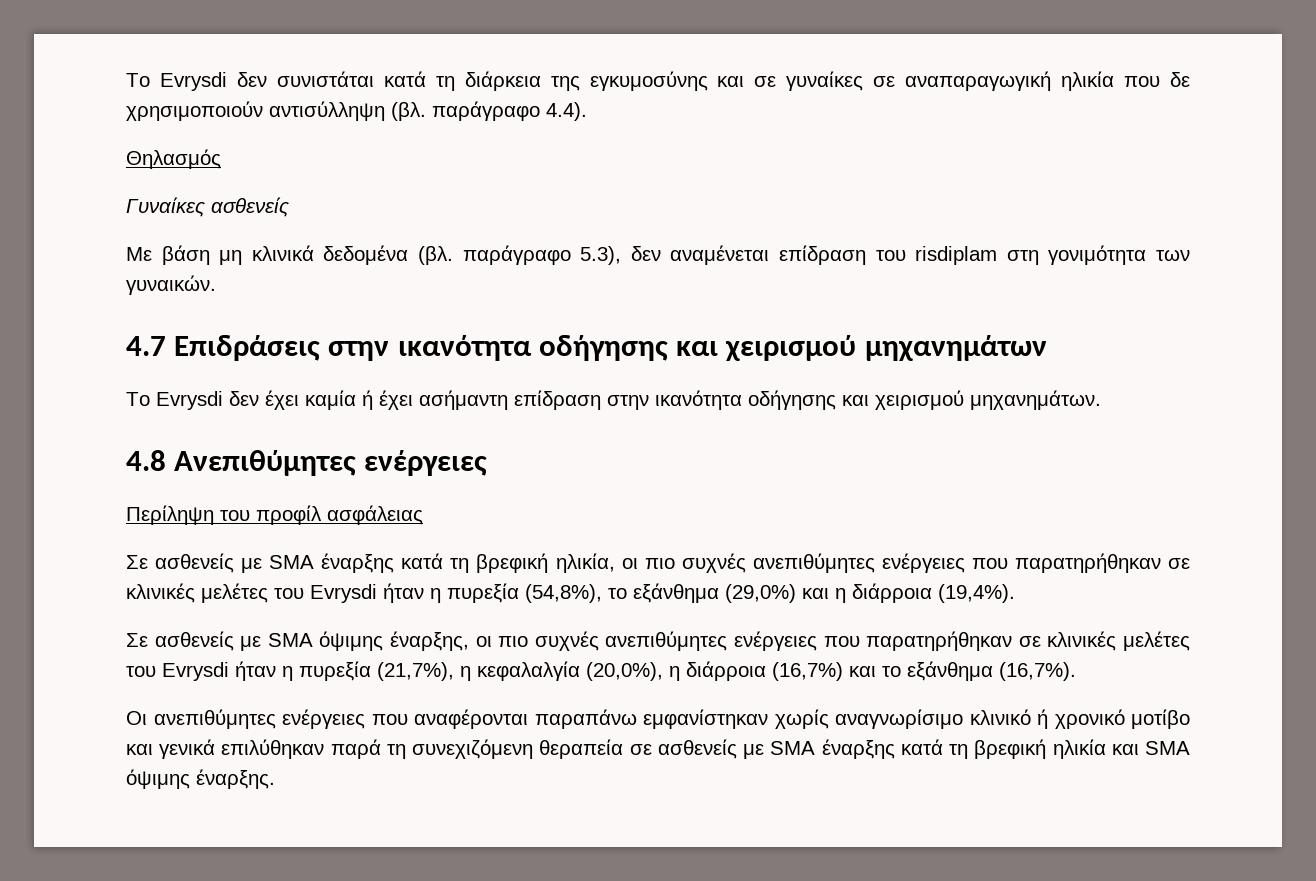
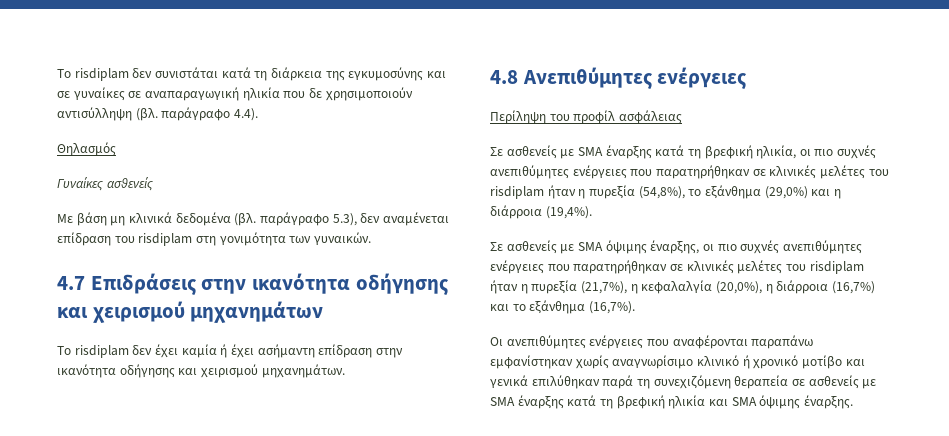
[126,72,227,91] Το Evrysdi -> [57,68,129,81] Το risdiplam
[156,391,223,410] Evrysdi -> [74,345,129,358] risdiplam
[310,584,377,603] Evrysdi -> [490,186,544,199] risdiplam
[162,662,229,681] Evrysdi -> [809,261,864,274] risdiplam

